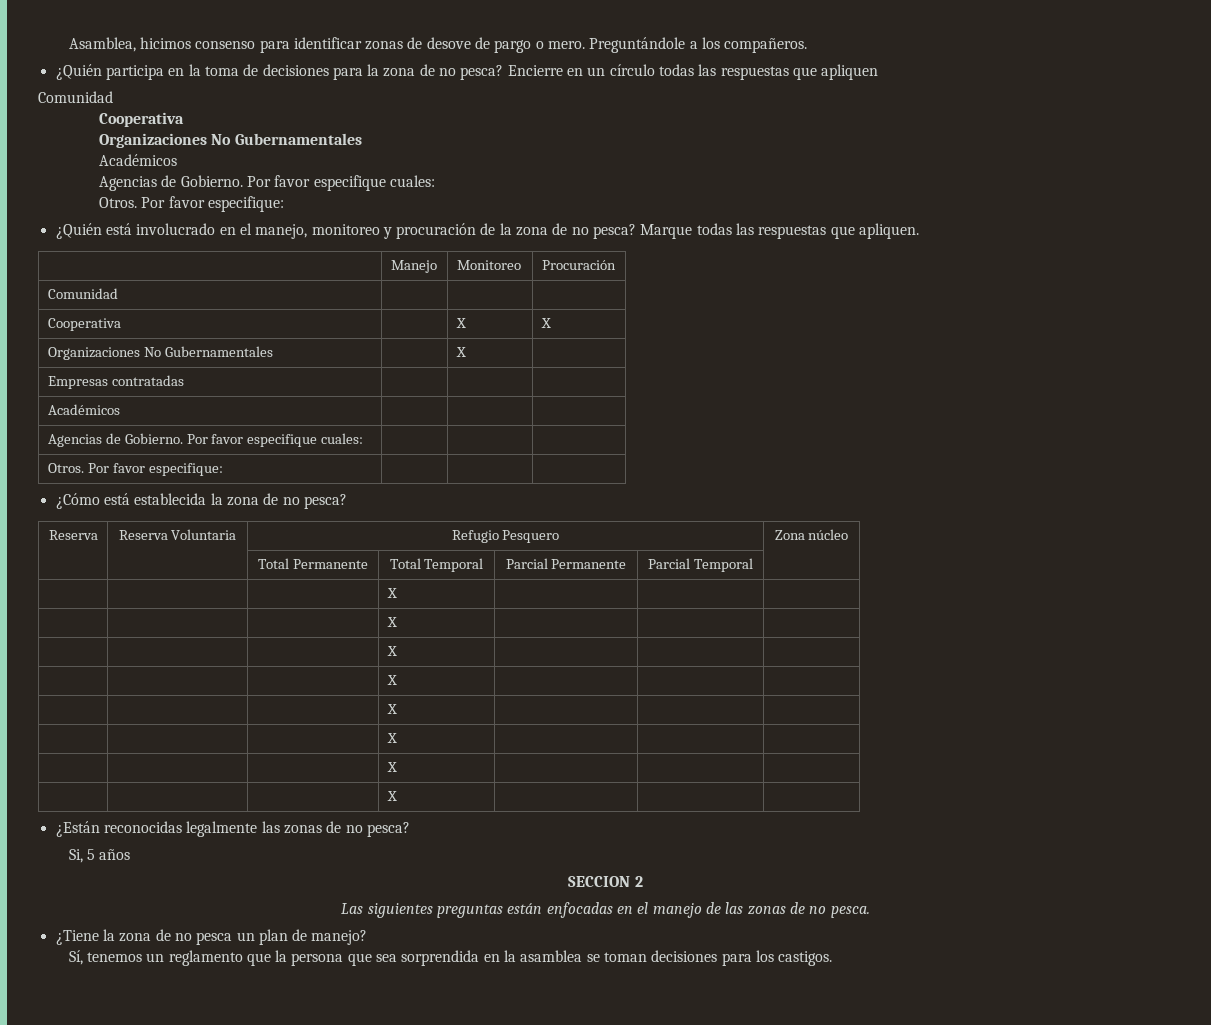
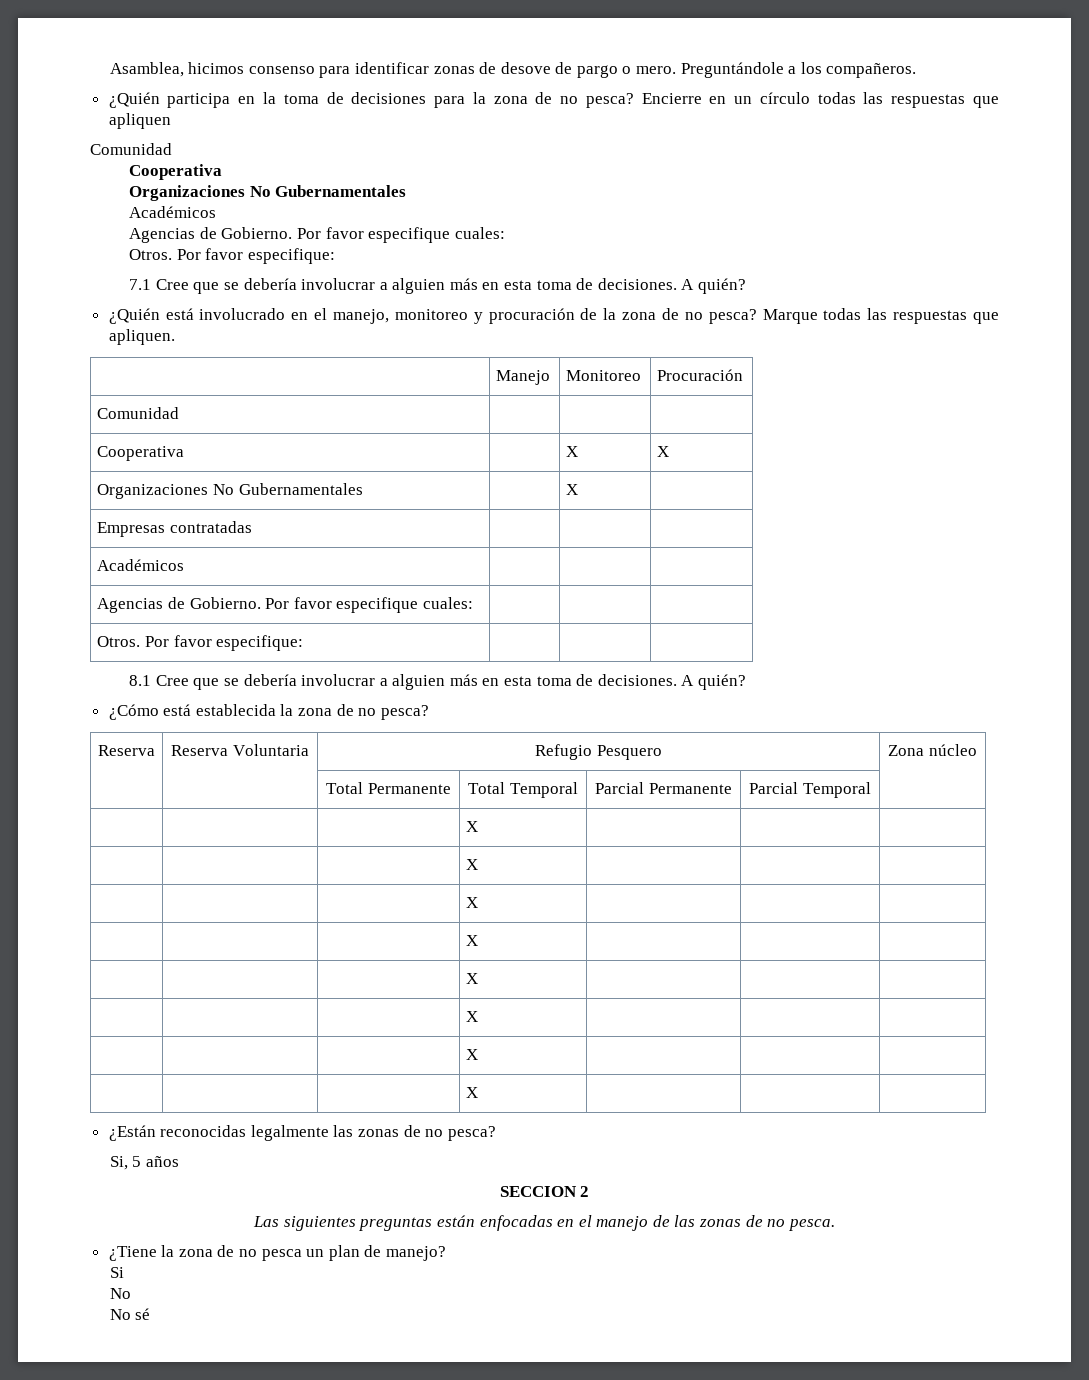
(285, 204) none -> [129,278,746,294] // 7.1 Cree que se debería involucrar a alguien más en esta toma de decisiones. A quién?
(223, 469) none -> [129,674,746,690] // 8.1 Cree que se debería involucrar a alguien más en esta toma de decisiones. A quién?
[68,950,833,966] Sí, tenemos un reglamento que la persona que sea sorprendida en la asamblea se toman decisiones para los castigos. -> [109,1267,124,1278] [109,1288,131,1299] [109,1308,151,1320] Si // No // No sé

